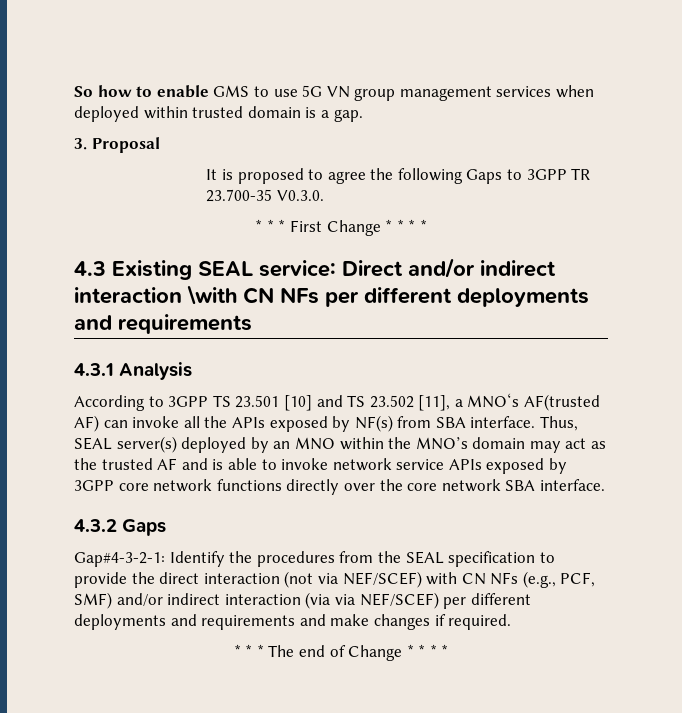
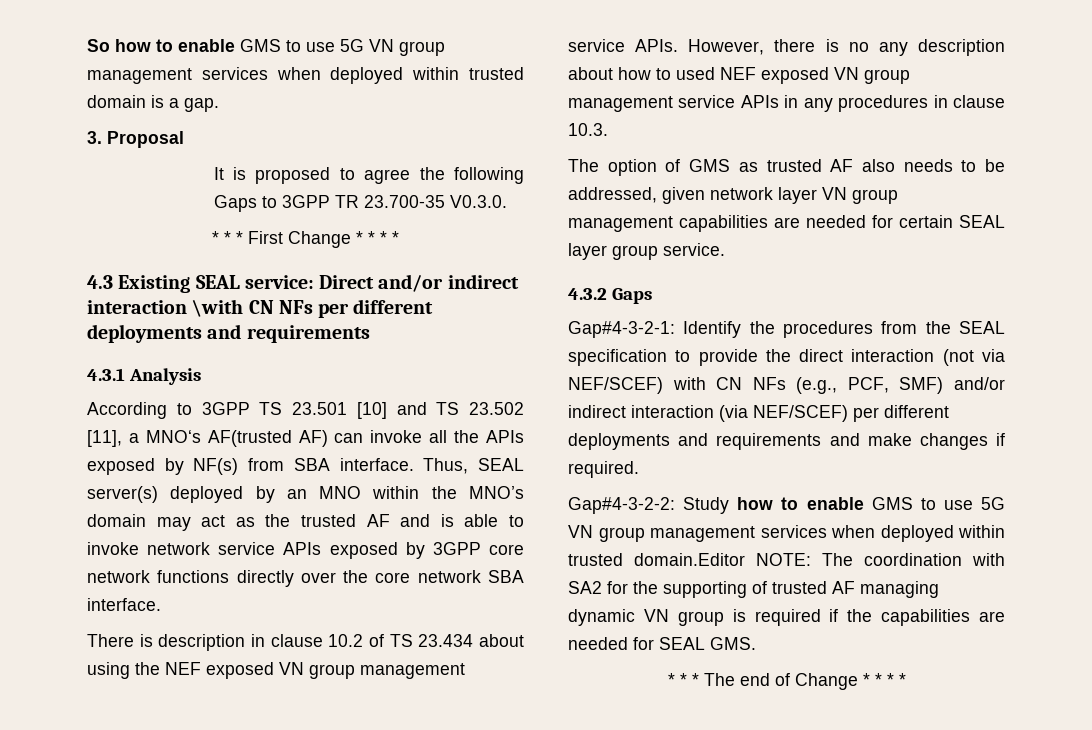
(605, 485) none -> [87,634,524,651] [87,662,465,679] [568,39,1005,56] [568,67,910,84] [568,95,1005,112] [568,123,608,136] [568,159,1005,176] [568,187,898,204] [568,215,1005,232] [568,243,725,260] // There is description in clause 10.2 of TS 23.434 about using the NEF exposed VN group management service APIs. However, there is no any description about how to used NEF exposed VN group management service APIs in any procedures in clause 10.3. // The option of GMS as trusted AF also needs to be addressed, given network layer VN group management capabilities are needed for certain SEAL layer group service.
[334,594,355,605] via -> (748, 413) none
(512, 622) none -> [568,497,1005,514] [568,525,1005,542] [568,553,1005,566] [568,581,939,598] [568,609,1005,626] [568,637,756,650] // Gap#4-3-2-2: Study how to enable GMS to use 5G VN group management services when deployed within trusted domain.Editor NOTE: The coordination with SA2 for the supporting of trusted AF managing dynamic VN group is required if the capabilities are needed for SEAL GMS.

